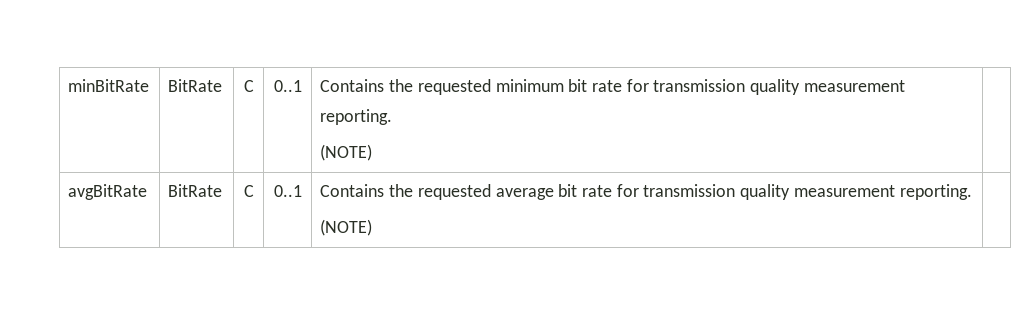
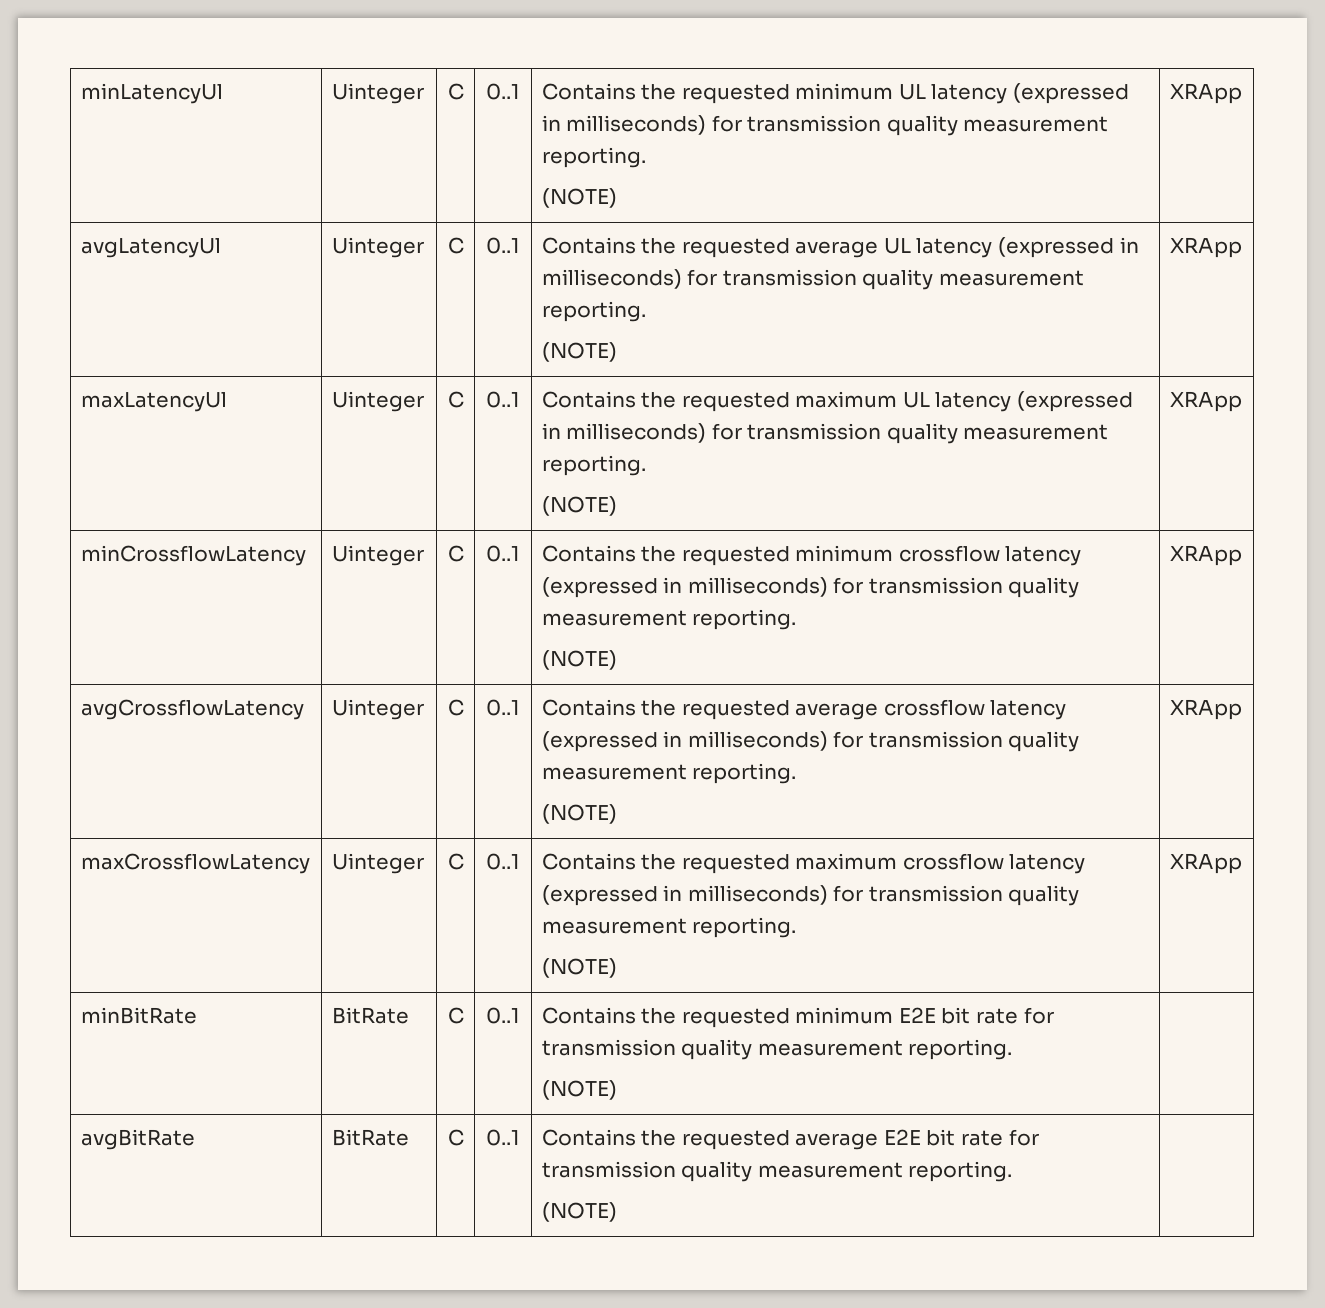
(68, 85) none -> [80,83,223,104] [331,83,424,104] [447,83,464,100] [486,83,520,100] [541,83,1130,104] [541,115,1109,136] [541,147,646,168] [541,188,617,208] [1169,83,1242,104] [80,238,221,258] [331,237,424,258] [447,237,464,254] [486,237,520,254] [541,237,1139,258] [541,269,1084,290] [541,301,646,322] [541,342,617,362] [1169,237,1242,258] [80,392,227,412] [331,391,424,412] [447,391,464,408] [486,391,520,408] [541,391,1134,412] [541,423,1109,444] [541,455,646,476] [541,496,617,516] [1169,391,1242,412] [80,545,306,566] [331,545,424,566] [447,545,464,562] [486,545,520,562] [541,545,1082,566] [541,577,1080,598] [541,609,797,630] [541,650,617,670] [1169,545,1242,566] [80,699,304,720] [331,699,424,720] [447,699,464,716] [486,699,520,716] [541,699,1067,720] [541,731,1080,752] [541,763,797,784] [541,804,617,824] [1169,699,1242,720] [80,853,310,874] [331,853,424,874] [447,853,464,870] [486,853,520,870] [541,853,1086,874] [541,885,1080,906] [541,917,797,938] [541,958,617,978] [1169,853,1242,874] minLatencyUl | Uinteger | C | 0..1 | Contains the requested minimum UL latency (expressed in milliseconds) for transmission quality measurement reporting. // (NOTE) | XRApp // avgLatencyUl | Uinteger | C | 0..1 | Contains the requested average UL latency (expressed in milliseconds) for transmission quality measurement reporting. // (NOTE) | XRApp // maxLatencyUl | Uinteger | C | 0..1 | Contains the requested maximum UL latency (expressed in milliseconds) for transmission quality measurement reporting. // (NOTE) | XRApp // minCrossflowLatency | Uinteger | C | 0..1 | Contains the requested minimum crossflow latency (expressed in milliseconds) for transmission quality measurement reporting. // (NOTE) | XRApp // avgCrossflowLatency | Uinteger | C | 0..1 | Contains the requested average crossflow latency (expressed in milliseconds) for transmission quality measurement reporting. // (NOTE) | XRApp // maxCrossflowLatency | Uinteger | C | 0..1 | Contains the requested maximum crossflow latency (expressed in milliseconds) for transmission quality measurement reporting. // (NOTE) | XRApp //
(564, 85) none -> [898,1007,936,1023] E2E
(554, 194) none -> [883,1129,921,1145] E2E

